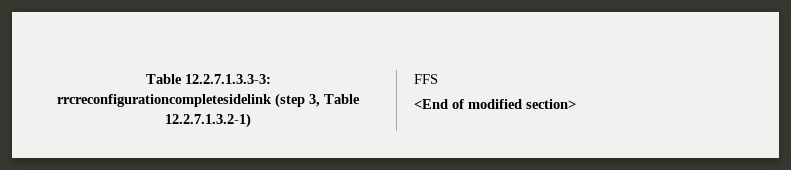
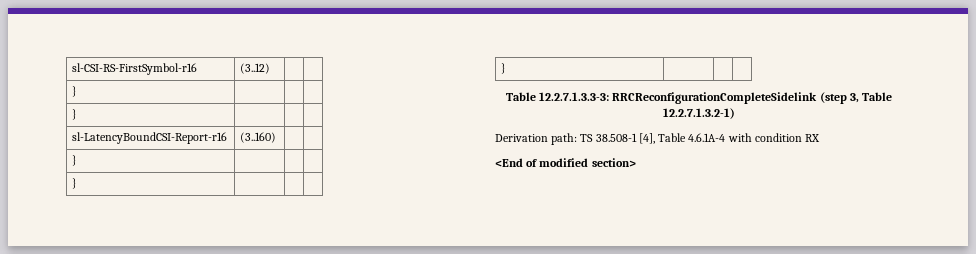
(145, 79) none -> [72,63,198,75] [240,63,271,74] [72,86,78,97] [72,109,78,120] [72,132,228,144] [240,132,277,143] [72,155,78,166] [72,178,78,189] [501,63,507,74] sl-CSI-RS-FirstSymbol-r16 | (3..12) | | // } | | | // } | | | // sl-LatencyBoundCSI-Report-r16 | (3..160) | | // } | | | // } | | | // } | | | //
[57,94,272,107] rrcreconfigurationcompletesidelink -> [612,92,818,104] RRCReconfigurationCompleteSidelink
[414,74,438,84] FFS -> [495,133,821,145] Derivation path: TS 38.508-1 [4], Table 4.6.1A-4 with condition RX

